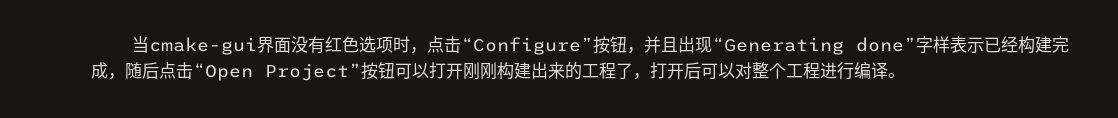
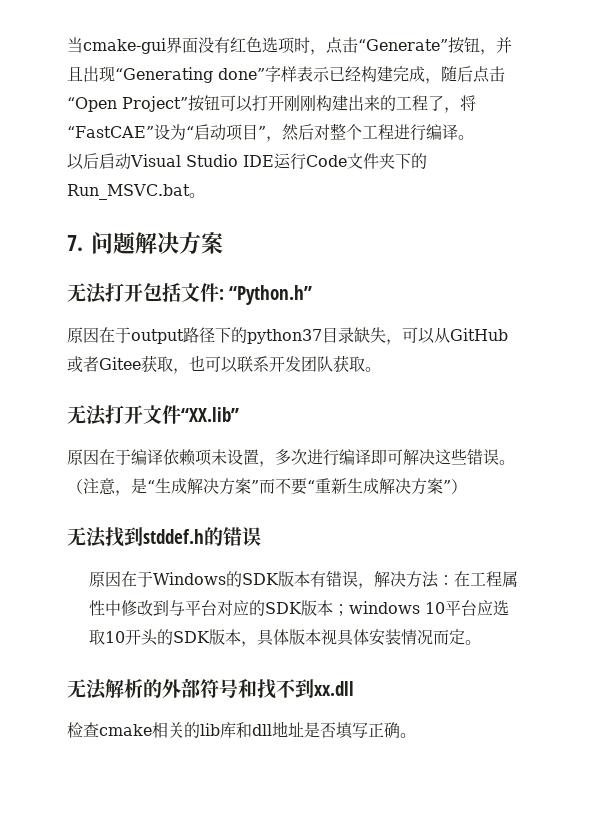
[460,37,593,55] “Configure” -> [358,39,448,51] “Generate”
[650,62,735,79] 打开后可以 -> [460,95,476,111] [67,124,314,142] 将“FastCAE”设为“启动项目”，然后
(905, 75) none -> [67,153,427,170] [67,184,205,200] [67,231,223,254] [67,283,313,305] [67,327,508,345] [67,355,381,374] [67,405,239,426] [67,449,515,467] [67,478,467,496] [67,527,261,548] [89,571,519,589] [89,600,510,616] [89,629,482,647] [67,678,354,700] [67,721,416,739] // 以后启动Visual Studio IDE运行Code文件夹下的Run_MSVC.bat。 // 7.问题解决方案 // 无法打开包括文件: “Python.h” // 原因在于output路径下的python37目录缺失，可以从GitHub或者Gitee获取，也可以联系开发团队获取。 // 无法打开文件“XX.lib” // 原因在于编译依赖项未设置，多次进行编译即可解决这些错误。（注意，是“生成解决方案”而不要“重新生成解决方案”） // 无法找到stddef.h的错误 // 原因在于Windows的SDK版本有错误，解决方法：在工程属性中修改到与平台对应的SDK版本；windows 10平台应选取10开头的SDK版本，具体版本视具体安装情况而定。 // 无法解析的外部符号和找不到xx.dll // 检查cmake相关的lib库和dll地址是否填写正确。

